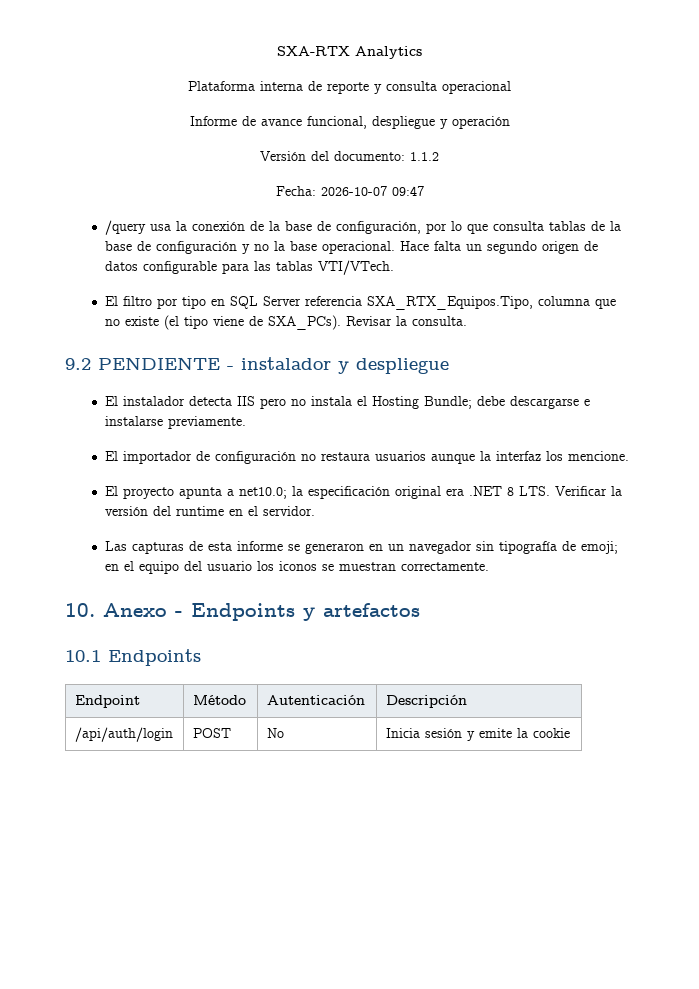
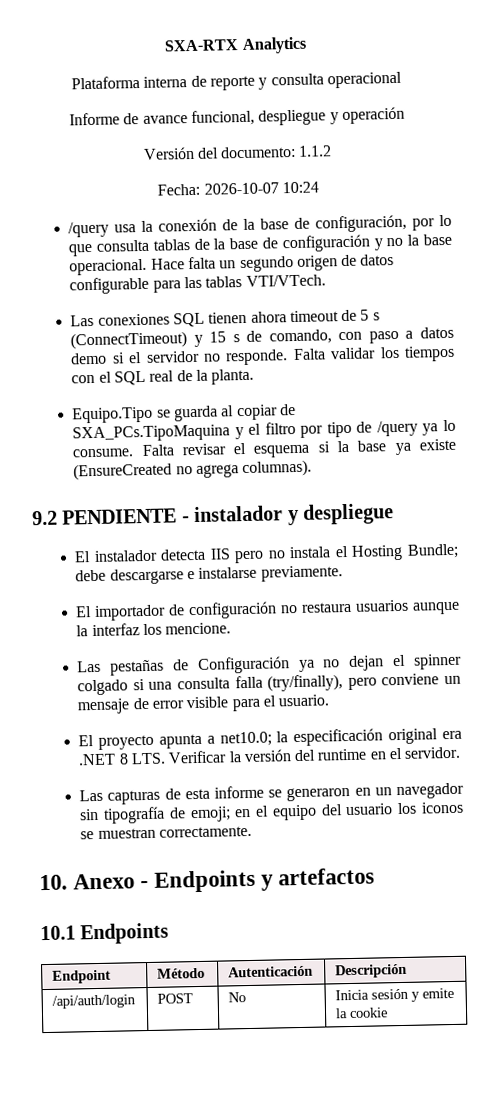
[391,186,424,196] 09:47 -> [281,181,319,194] 10:24
[104,296,616,310] [104,315,467,330] El filtro por tipo en SQL Server referencia SXA_RTX_Equipos.Tipo, columna que no existe (el tipo viene de SXA_PCs). Revisar la consulta. -> [70,309,380,328] [70,326,454,350] [70,345,455,366] [71,368,255,386] [72,403,296,424] [72,419,456,443] [72,438,457,458] [73,459,313,481] Las conexiones SQL tienen ahora timeout de 5 s (ConnectTimeout) y 15 s de comando, con paso a datos demo si el servidor no responde. Falta validar los tiempos con el SQL real de la planta. // Equipo.Tipo se guarda al copiar de SXA_PCs.TipoMaquina y el filtro por tipo de /query ya lo consume. Falta revisar el esquema si la base ya existe (EnsureCreated no agrega columnas).
(629, 456) none -> [77,653,462,676] [77,673,461,696] [77,694,330,715] // Las pestañas de Configuración ya no dejan el spinner colgado si una consulta falla (try/finally), pero conviene un mensaje de error visible para el usuario.

